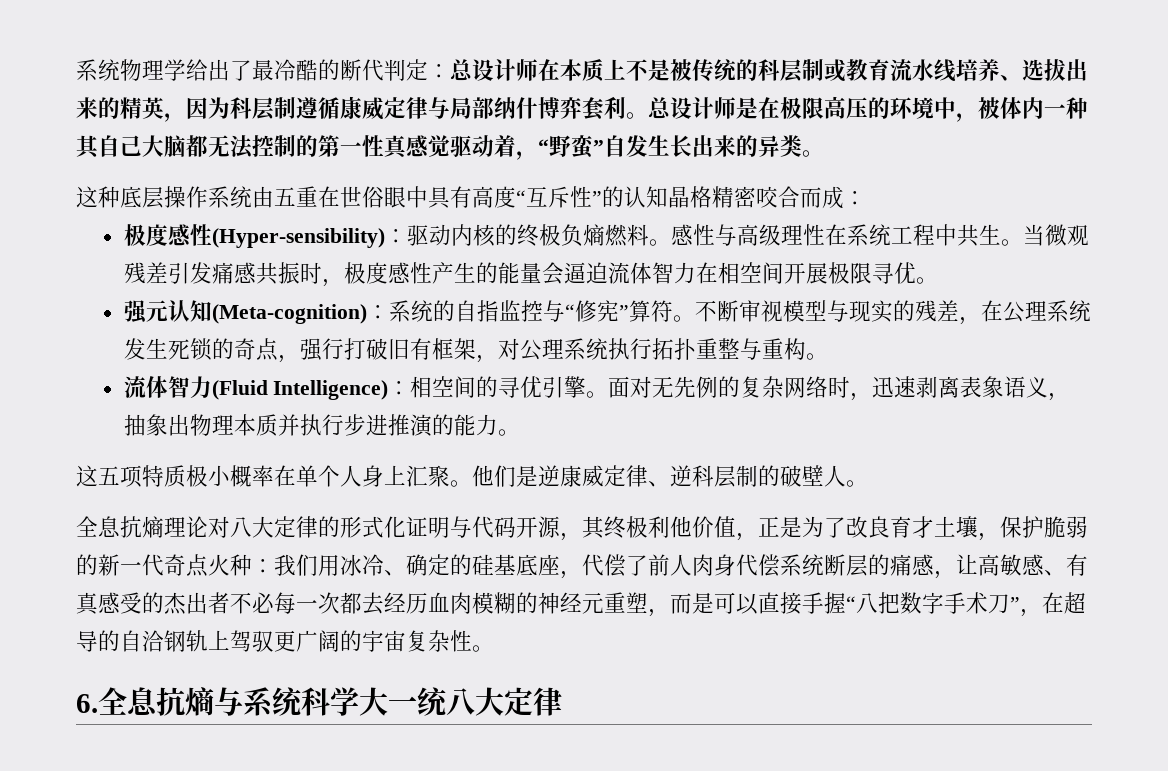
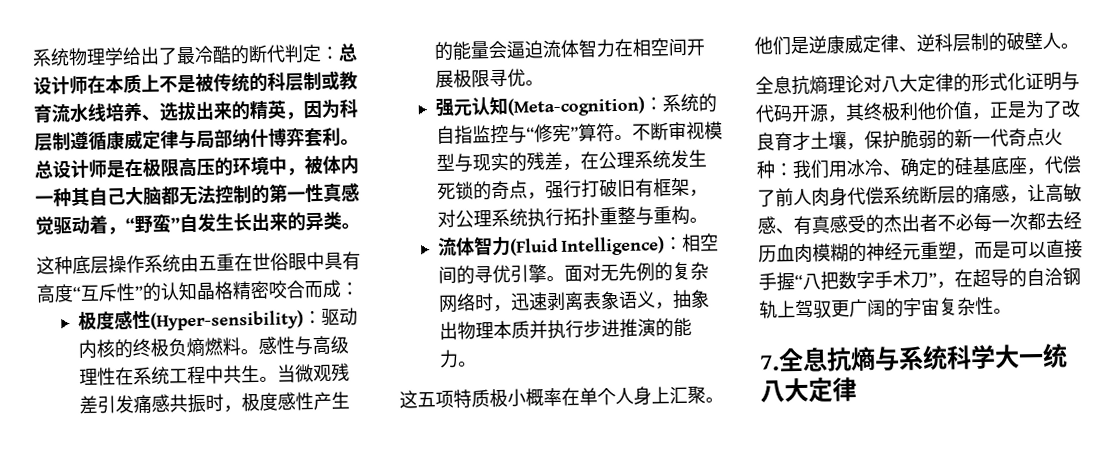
[76,694,98,713] 6. -> [759,355,780,371] 7.

